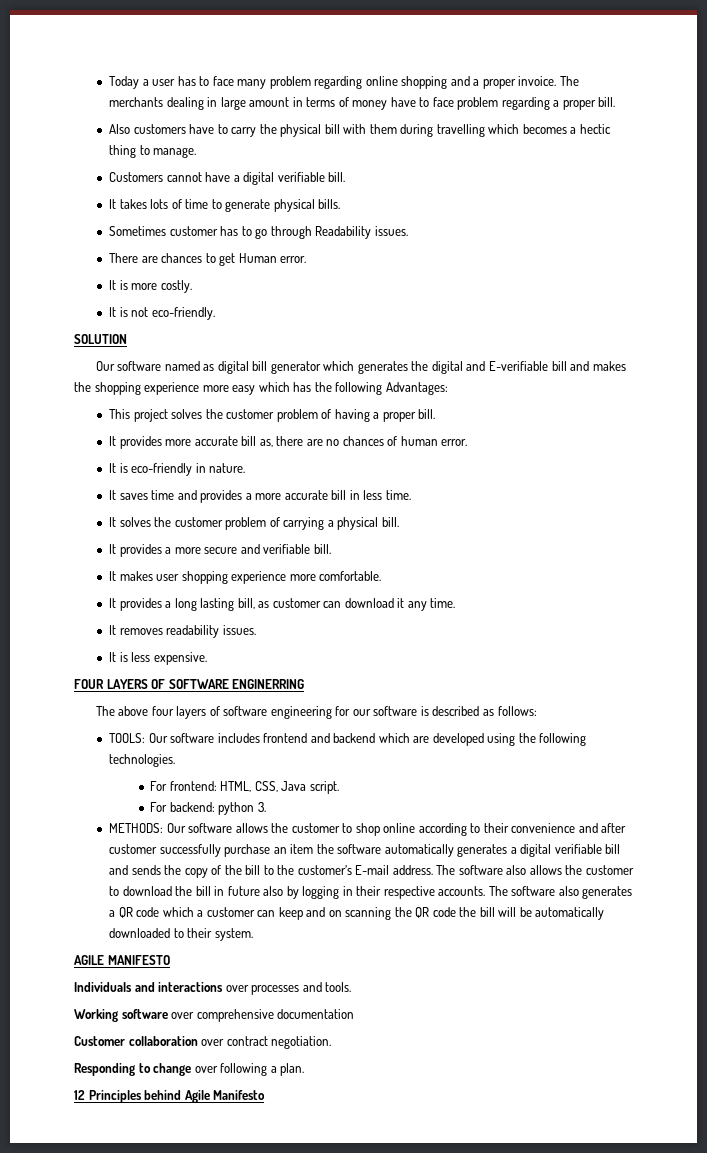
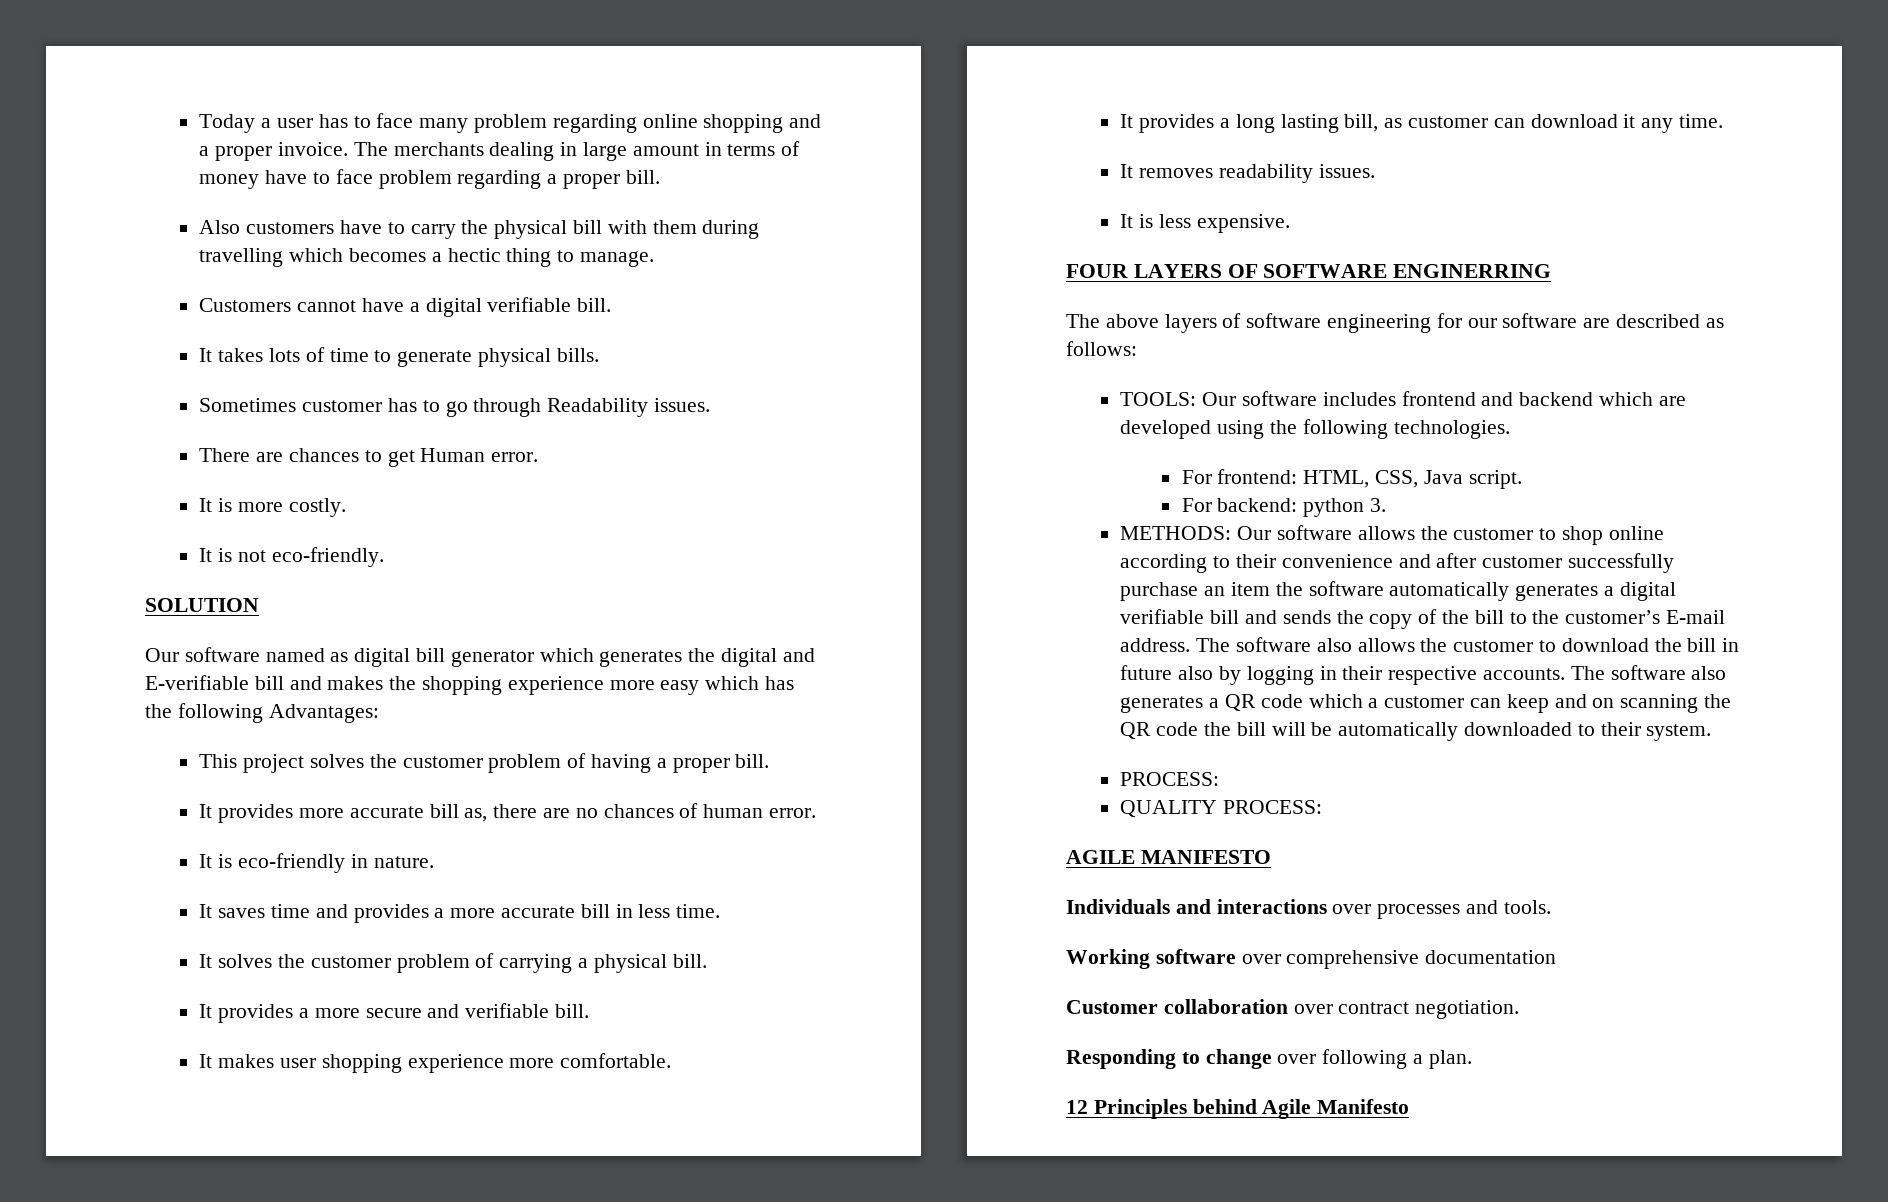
[151,706,174,716] four -> (1159, 321) none
[420,706,429,716] is -> [1583,318,1611,328] are
(253, 934) none -> [1120,772,1220,786] [1120,800,1323,817] // PROCESS: // QUALITY PROCESS:

